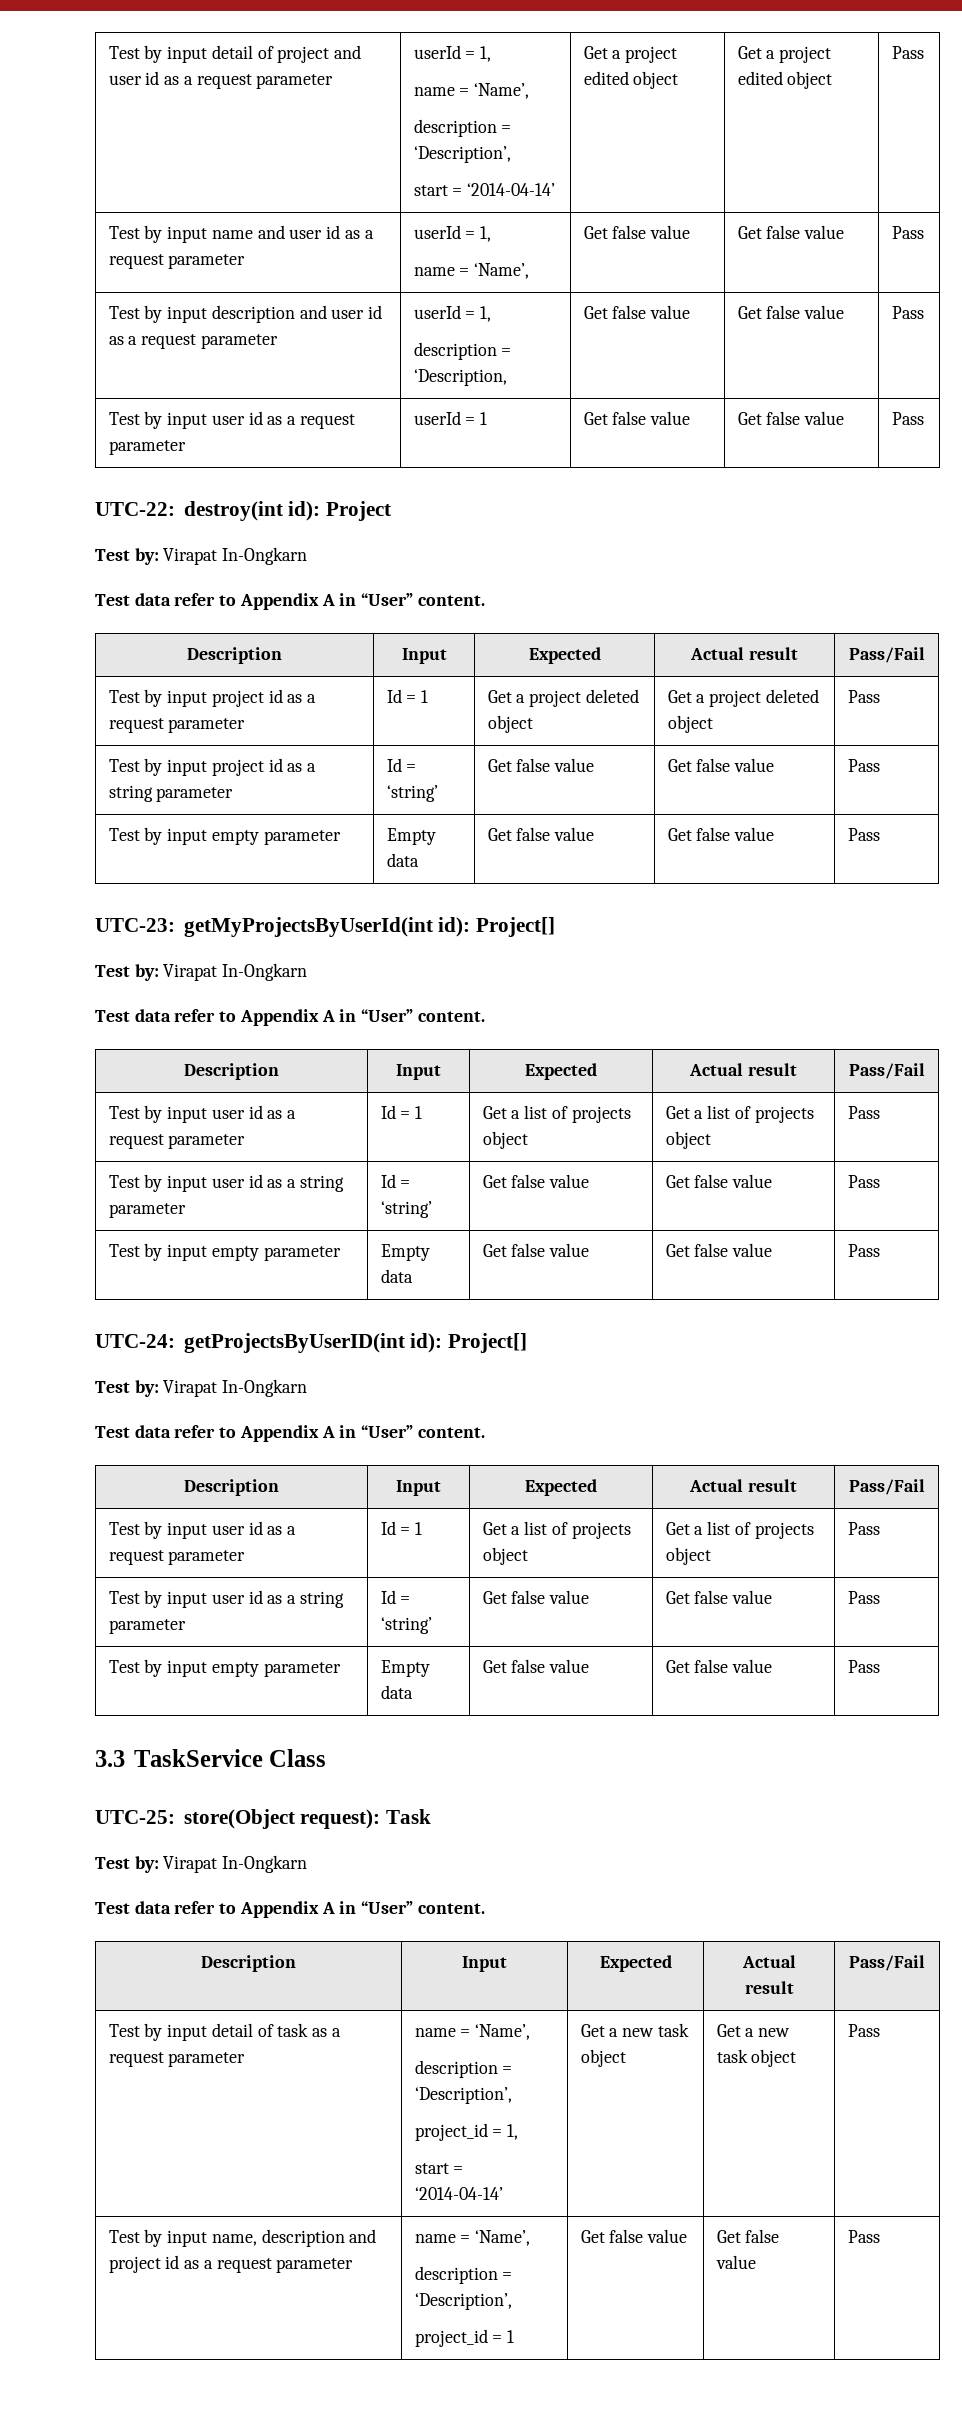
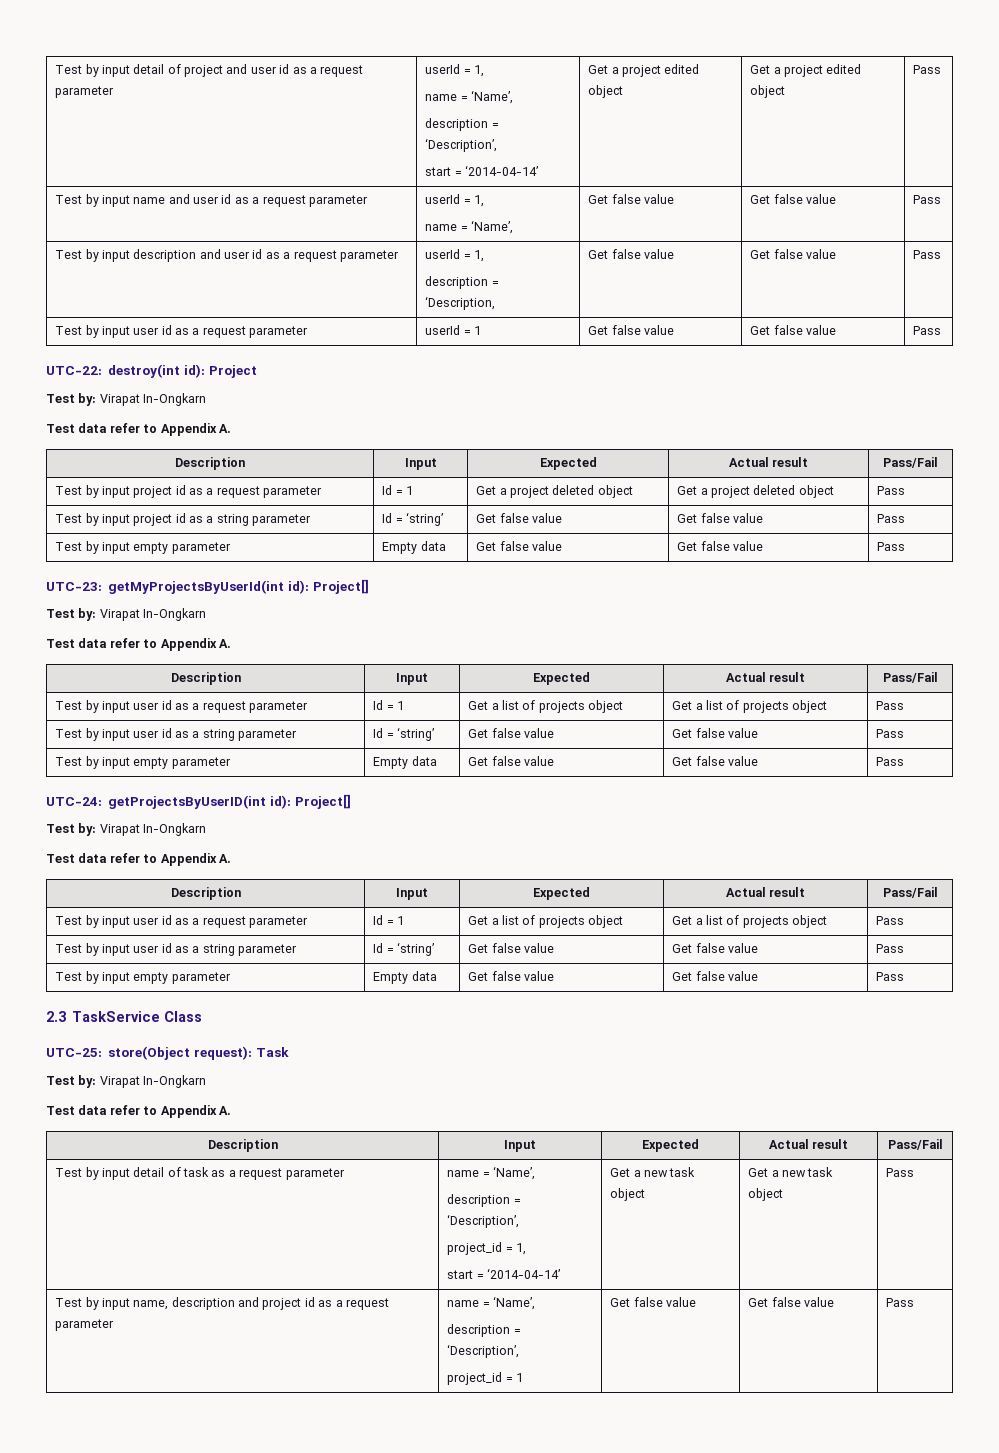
[321,593,485,606] A in “User” content. -> [218,424,231,433] A.
[321,1009,485,1022] A in “User” content. -> [218,639,231,648] A.
[321,1425,485,1438] A in “User” content. -> [218,854,231,863] A.
[95,1750,125,1767] 3.3 -> [46,1011,66,1022] 2.3
[321,1901,485,1914] A in “User” content. -> [218,1106,231,1115] A.

